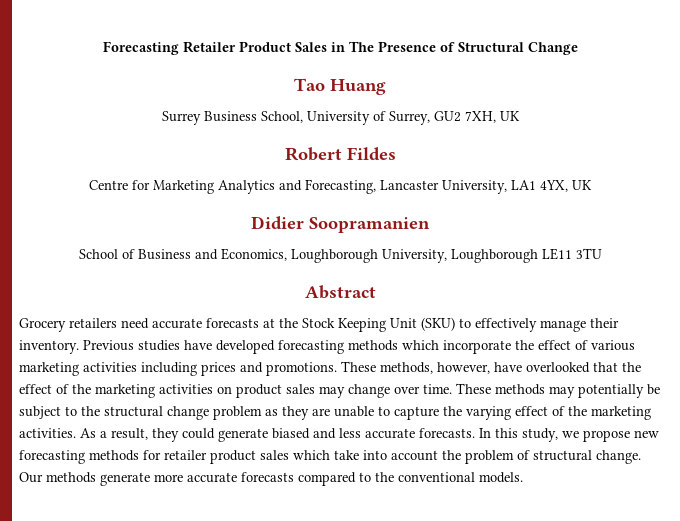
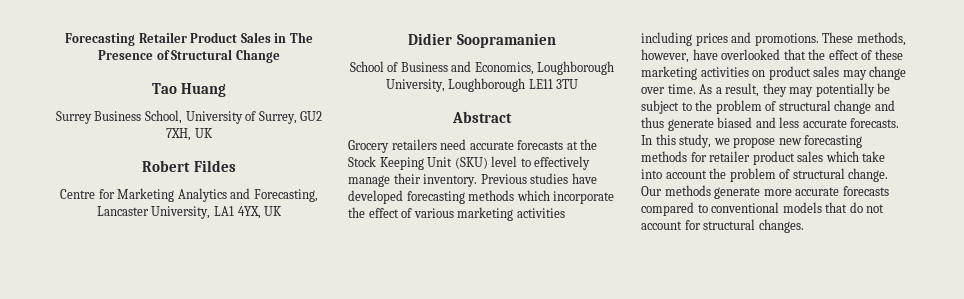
(455, 324) none -> [491,156,518,167] level
[72,384,91,394] the -> [874,49,903,60] these
[456,383,545,395] These methods -> [699,83,787,97] As a result, they
[104,406,651,420] [19,428,215,442] structural change problem as they are unable to capture the varying effect of the marketing activities. As a result, they could -> [715,100,895,114] [641,117,664,128] problem of structural change and thus
[375,472,523,483] the conventional models. -> [711,202,885,213] [641,219,804,233] conventional models that do not account for structural changes.

